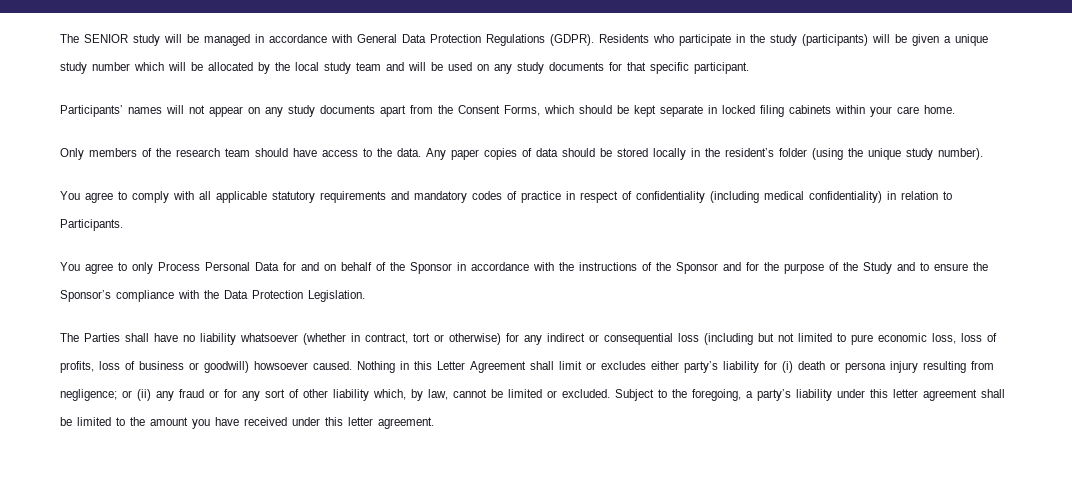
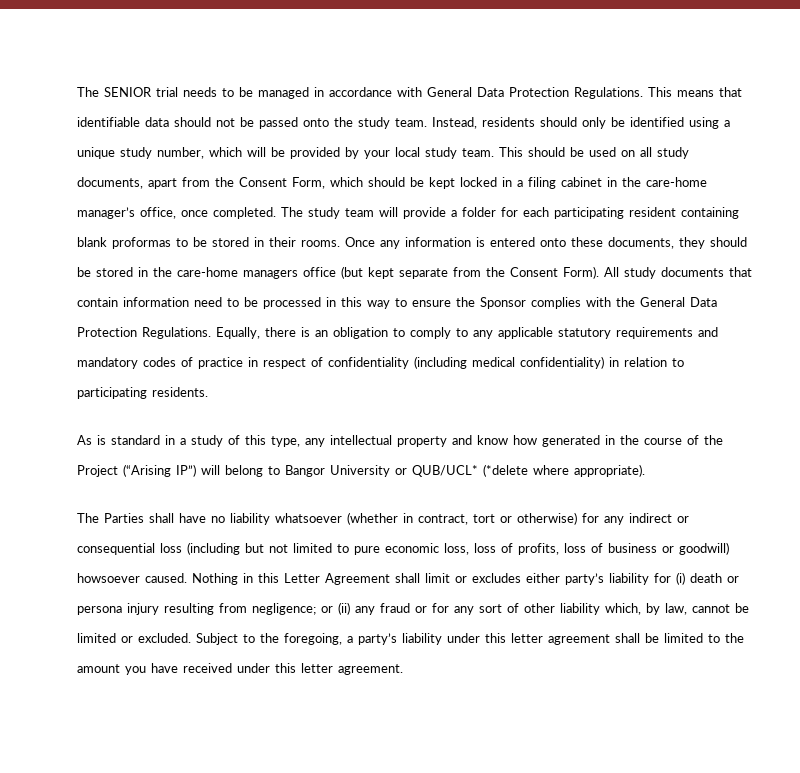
[133,34,182,46] study will -> [156,87,234,97] trial needs to
[486,34,939,46] Regulations (GDPR). Residents who participate in the study (participants) will be given -> [574,87,742,99] [77,117,719,129] Regulations. This means that identifiable data should not be passed onto the study team. Instead, residents should only be identified using
[92,62,130,71] number -> [157,147,204,159] number,
[208,62,749,74] [60,105,375,117] allocated by the local study team and will be used on any study documents for that specific participant. // Participants’ names will not appear on any study documents -> [290,147,689,159] [77,177,143,189] provided by your local study team. This should be used on all study documents,
[504,105,540,116] Forms, -> [292,177,325,189] Form,
[660,105,955,117] [60,148,558,160] separate in locked filing cabinets within your care home. // Only members of the research team should have access to the data. Any paper copies of data -> [460,177,707,189] [77,207,739,219] [77,237,705,249] locked in a filing cabinet in the care-home manager’s office, once completed. The study team will provide a folder for each participating resident containing blank proformas to be stored in their rooms. Once any information is entered onto these documents, they
[653,148,983,160] [60,191,211,203] locally in the resident’s folder (using the unique study number). // You agree to comply with all -> [138,266,752,279] [77,297,717,309] [77,327,493,339] in the care-home managers office (but kept separate from the Consent Form). All study documents that contain information need to be processed in this way to ensure the Sponsor complies with the General Data Protection Regulations. Equally, there is an obligation to comply to any
[60,219,123,231] [60,262,988,274] [60,290,365,302] Participants. // You agree to only Process Personal Data for and on behalf of the Sponsor in accordance with the instructions of the Sponsor and for the purpose of the Study and to ensure the Sponsor’s compliance with the Data Protection Legislation. -> [77,387,208,399] [77,435,723,447] [77,464,645,477] participating residents. // As is standard in a study of this type, any intellectual property and know how generated in the course of the Project (“Arising IP”) will belong to Bangor University or QUB/UCL* (*delete where appropriate).

